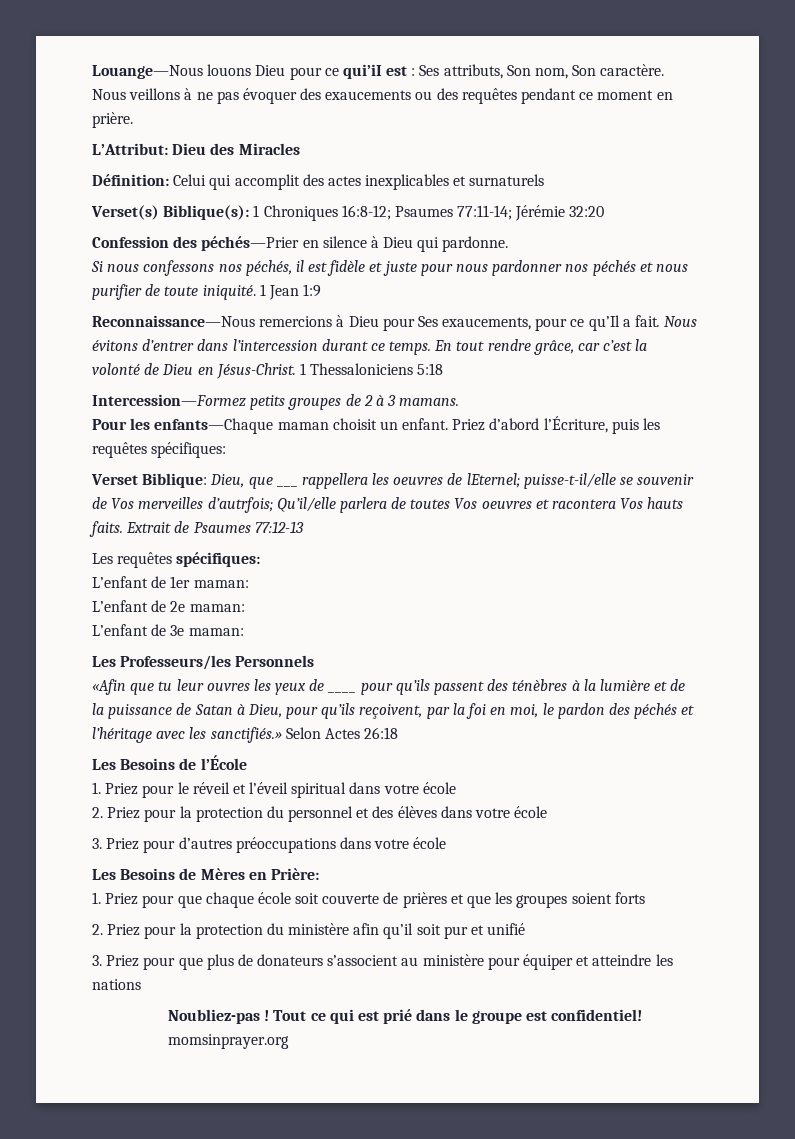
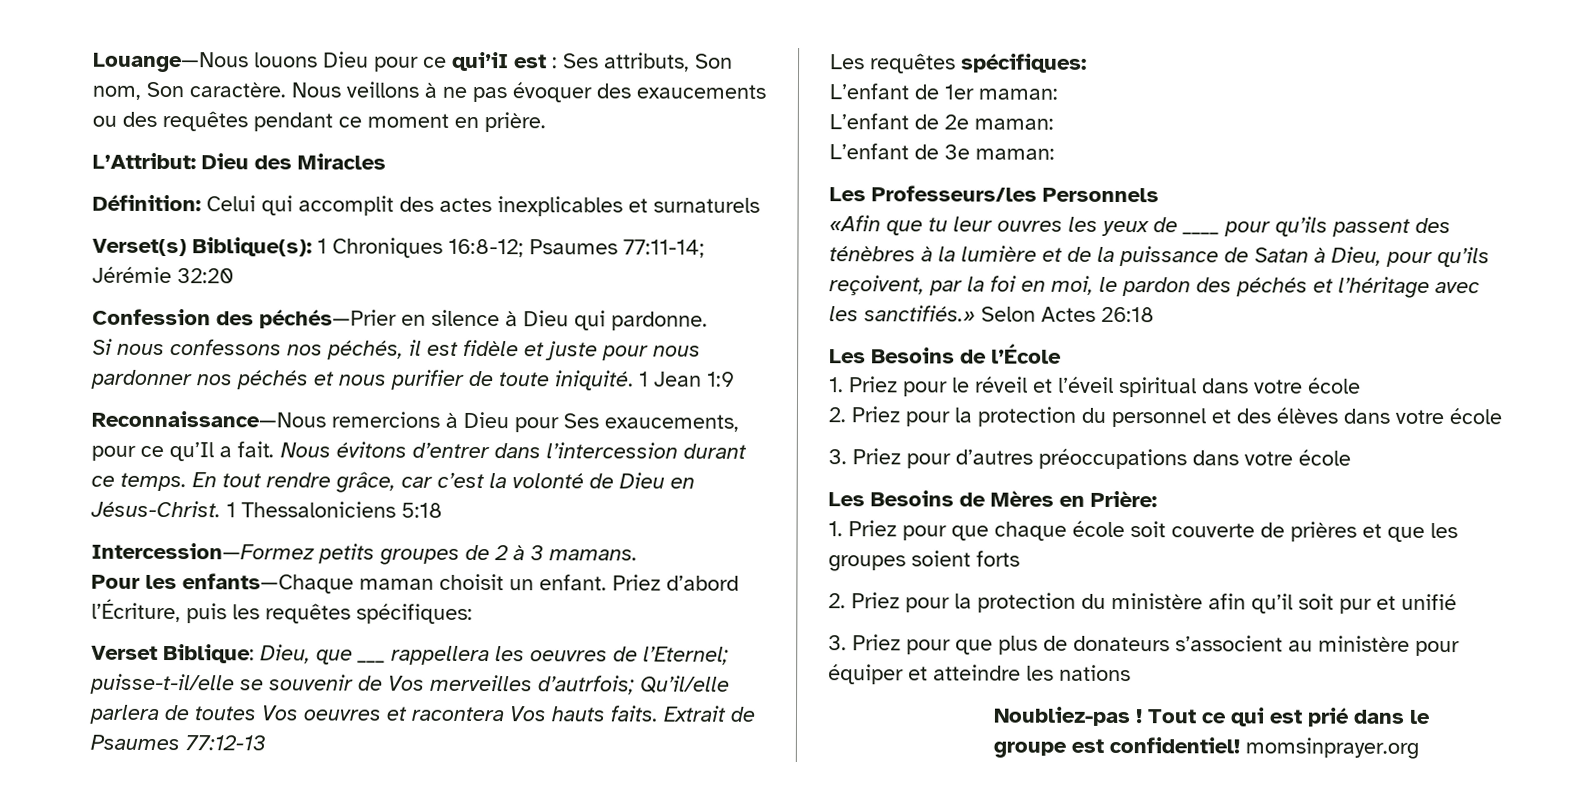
[466,473,520,488] lEternel; -> [643,646,729,665] l’Eternel;

